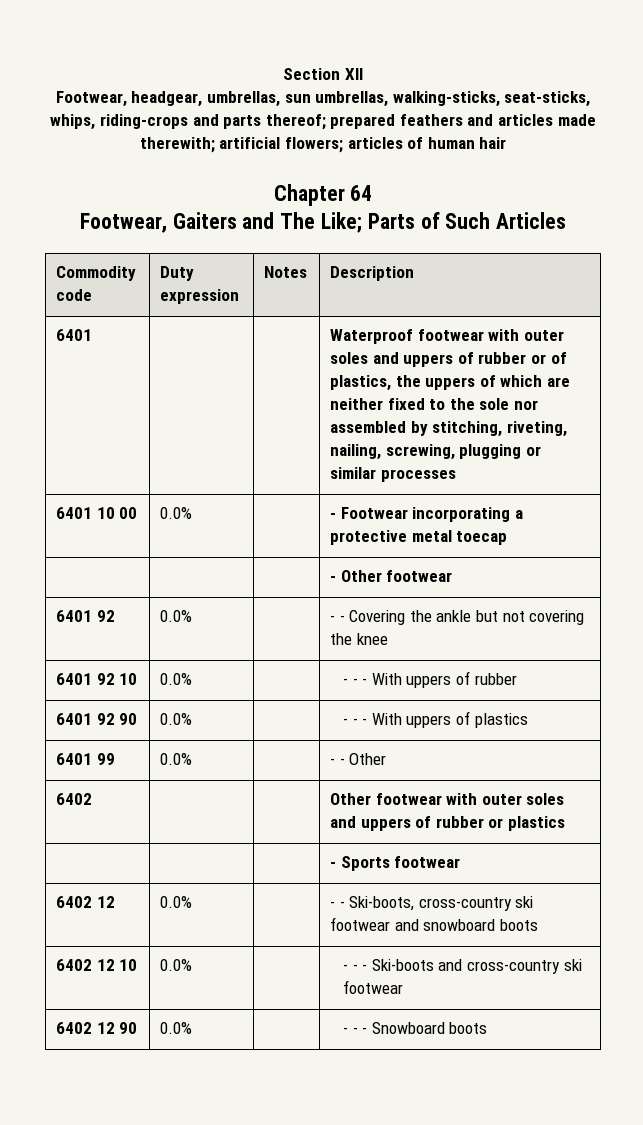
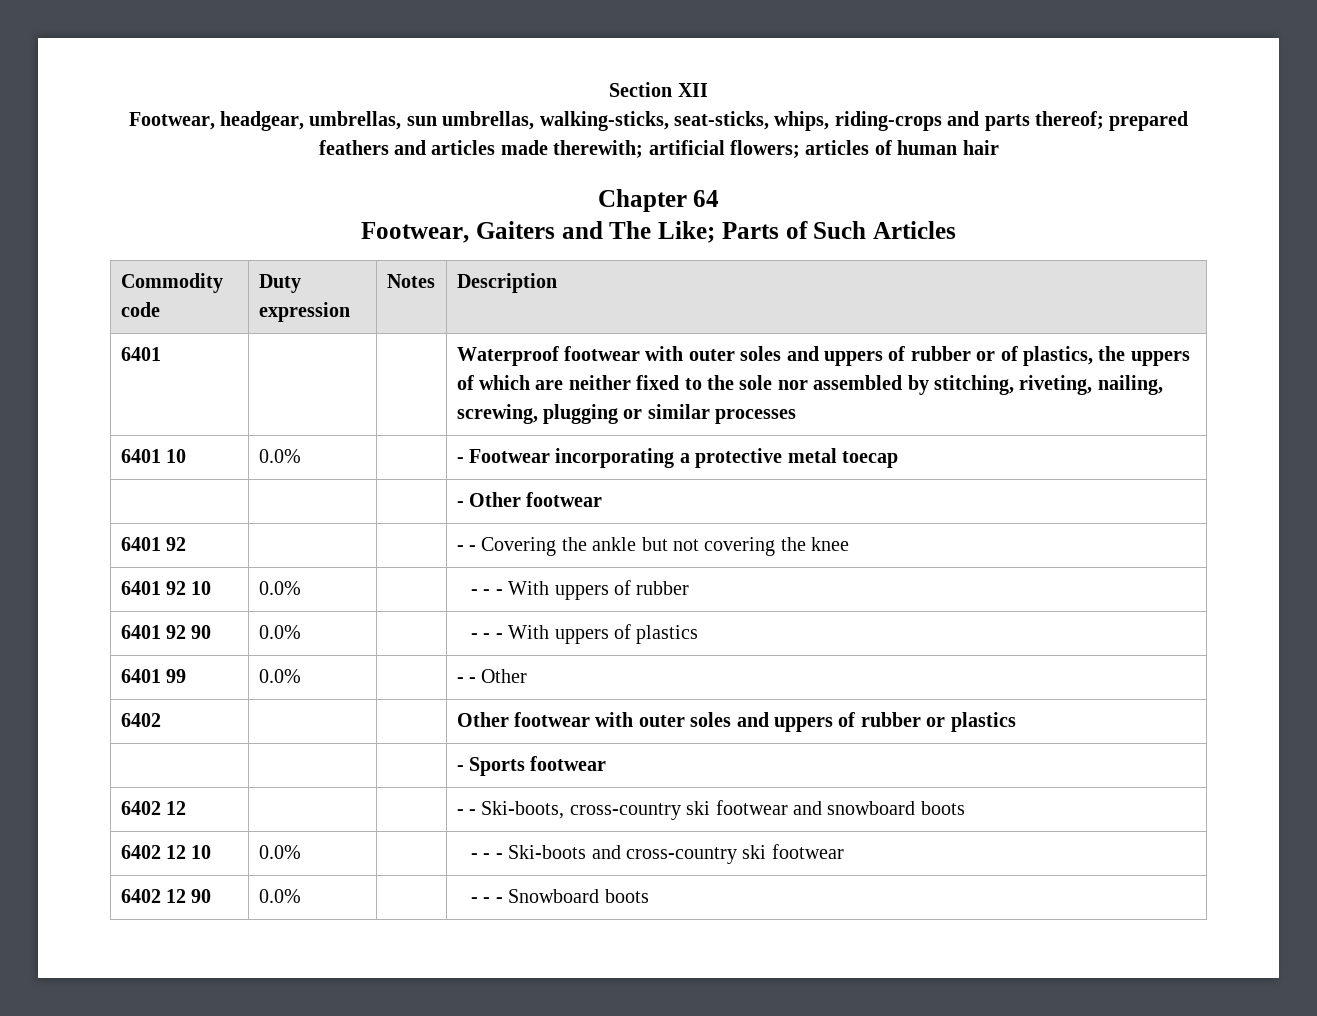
[119,507,138,519] 00 -> (186, 456) none
[160,610,193,622] 0.0% -> (186, 544) none
[160,896,193,908] 0.0% -> (186, 808) none

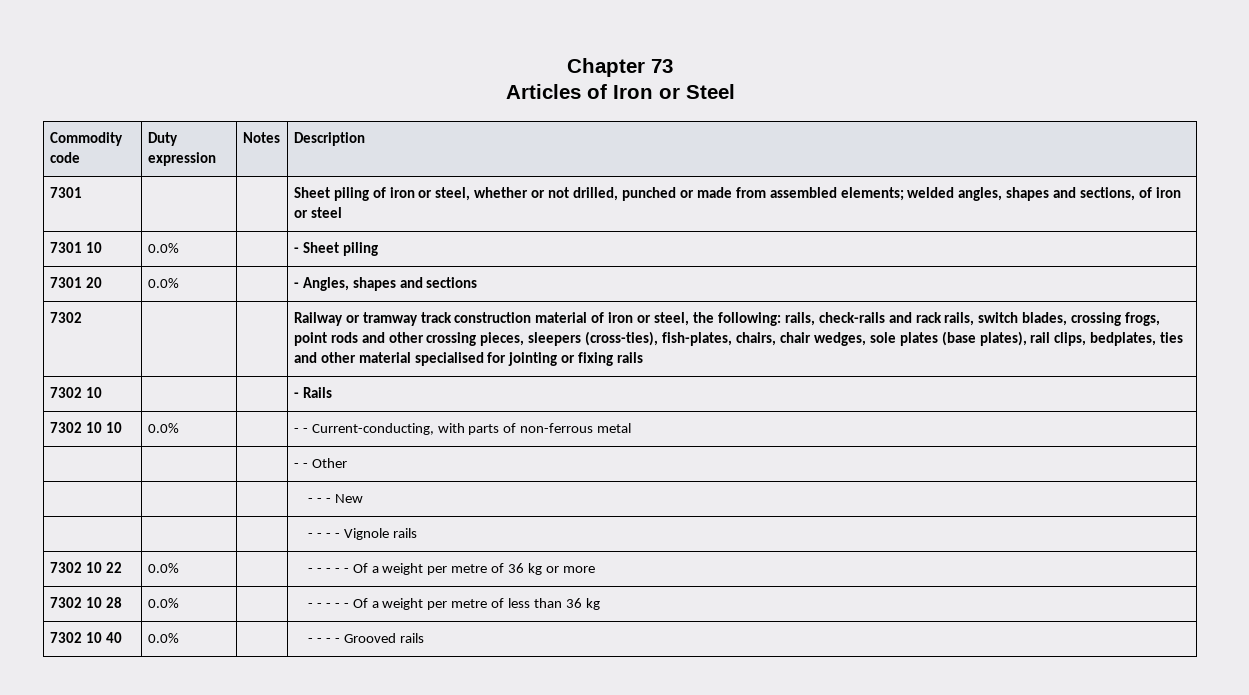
[609,82,708,97] [128,111,1189,131] [318,140,999,158] [597,189,720,212] [361,221,956,243] Section XII // Footwear, headgear, umbrellas, sun umbrellas, walking-sticks, seat-sticks, whips, riding-crops and parts thereof; prepared feathers and articles made therewith; artificial flowers; articles of human hair // Chapter 64 // Footwear, Gaiters and The Like; Parts of Such Articles -> [567,58,673,77] [505,84,735,99] Chapter 73 // Articles of Iron or Steel
[120,347,161,361] [456,346,1190,366] [456,375,1163,395] [456,404,797,424] [120,449,186,463] [258,449,301,463] [456,448,898,468] [456,492,603,507] [120,537,186,551] [456,537,850,556] [120,581,212,595] [258,581,301,595] [471,580,690,600] [120,625,212,639] [258,625,301,639] [471,624,699,644] [120,669,186,683] [258,669,301,683] [456,669,528,683] [120,713,161,727] [456,712,1016,732] [456,756,607,776] [120,801,186,815] [456,800,965,820] [120,845,212,859] [258,845,301,859] [471,844,844,864] [120,889,212,903] [258,889,301,903] [471,889,649,903] 6401 | | | Waterproof footwear with outer soles and uppers of rubber or of plastics, the uppers of which are neither fixed to the sole nor assembled by stitching, riveting, nailing, screwing, plugging or similar processes // 6401 10 | 0.0% | | - Footwear incorporating a protective metal toecap // | | | - Other footwear // 6401 92 | | | - - Covering the ankle but not covering the knee // 6401 92 10 | 0.0% | | - - - With uppers of rubber // 6401 92 90 | 0.0% | | - - - With uppers of plastics // 6401 99 | 0.0% | | - - Other // 6402 | | | Other footwear with outer soles and uppers of rubber or plastics // | | | - Sports footwear // 6402 12 | | | - - Ski-boots, cross-country ski footwear and snowboard boots // 6402 12 10 | 0.0% | | - - - Ski-boots and cross-country ski footwear // 6402 12 90 | 0.0% | | - - - Snowboard boots -> [49,187,82,198] [293,187,1181,201] [293,207,342,218] [49,242,102,253] [147,243,179,253] [293,242,378,256] [49,277,102,288] [147,278,179,288] [293,277,478,291] [49,312,82,323] [293,312,1161,326] [293,331,1184,346] [293,352,644,366] [49,387,102,398] [293,387,332,398] [49,422,122,433] [147,423,179,433] [293,423,632,435] [293,458,347,468] [308,494,363,503] [308,528,417,540] [49,562,122,573] [147,563,179,573] [308,563,595,575] [49,597,122,608] [147,598,179,608] [308,598,600,610] [49,632,122,643] [147,633,179,643] [308,633,424,643] 7301 | | | Sheet piling of iron or steel, whether or not drilled, punched or made from assembled elements; welded angles, shapes and sections, of iron or steel // 7301 10 | 0.0% | | - Sheet piling // 7301 20 | 0.0% | | - Angles, shapes and sections // 7302 | | | Railway or tramway track construction material of iron or steel, the following: rails, check-rails and rack rails, switch blades, crossing frogs, point rods and other crossing pieces, sleepers (cross-ties), fish-plates, chairs, chair wedges, sole plates (base plates), rail clips, bedplates, ties and other material specialised for jointing or fixing rails // 7302 10 | | | - Rails // 7302 10 10 | 0.0% | | - - Current-conducting, with parts of non-ferrous metal // | | | - - Other // | | | - - - New // | | | - - - - Vignole rails // 7302 10 22 | 0.0% | | - - - - - Of a weight per metre of 36 kg or more // 7302 10 28 | 0.0% | | - - - - - Of a weight per metre of less than 36 kg // 7302 10 40 | 0.0% | | - - - - Grooved rails

